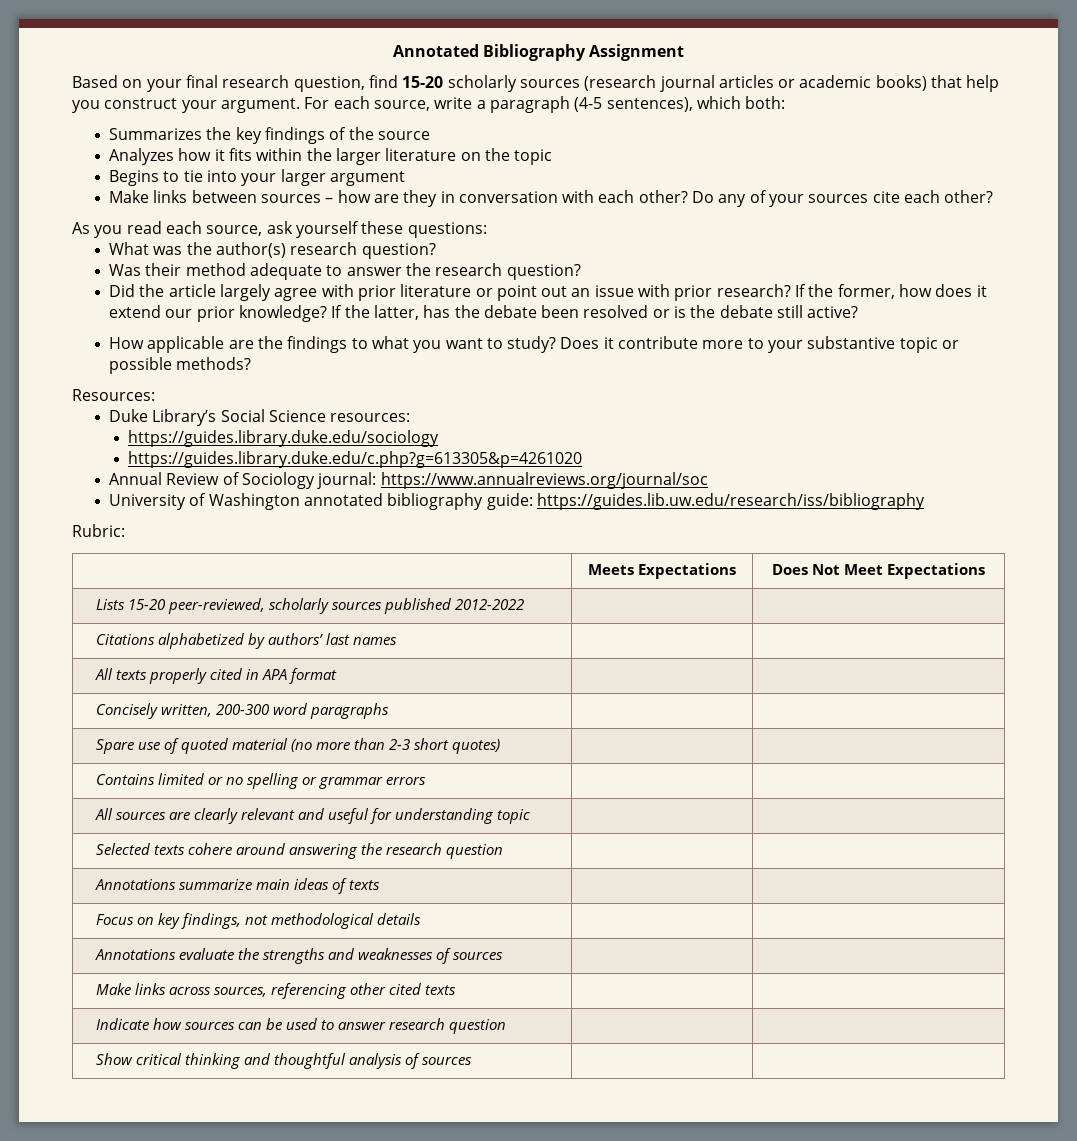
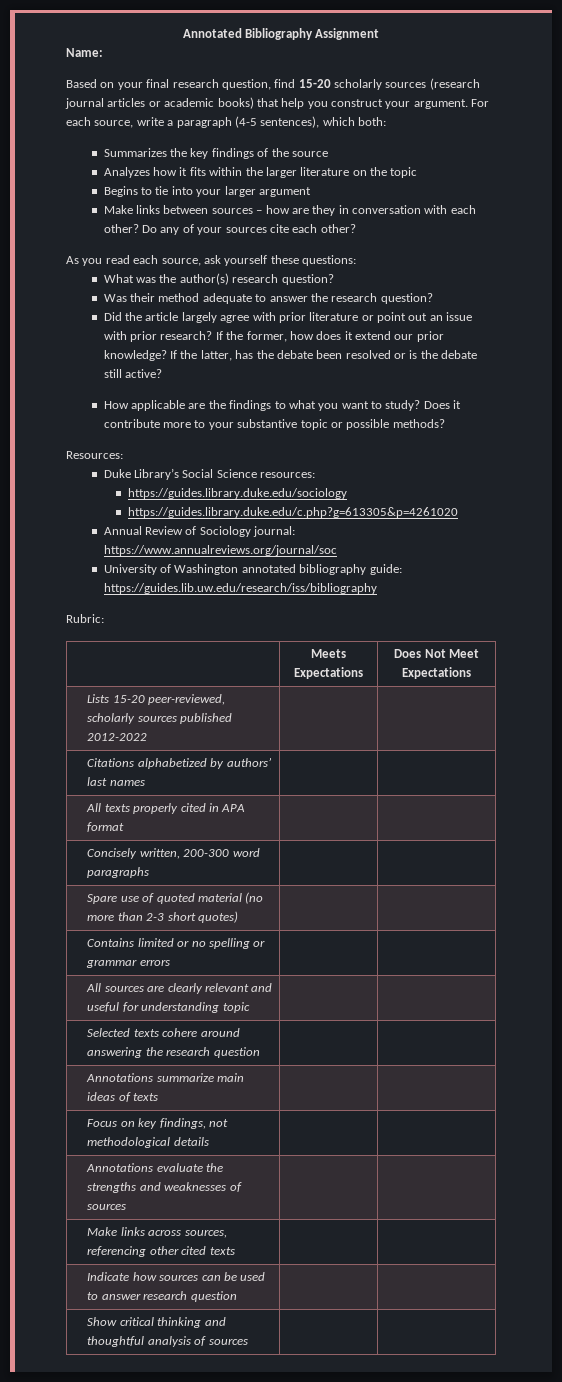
(685, 52) none -> [66,48,103,57] // Name:

